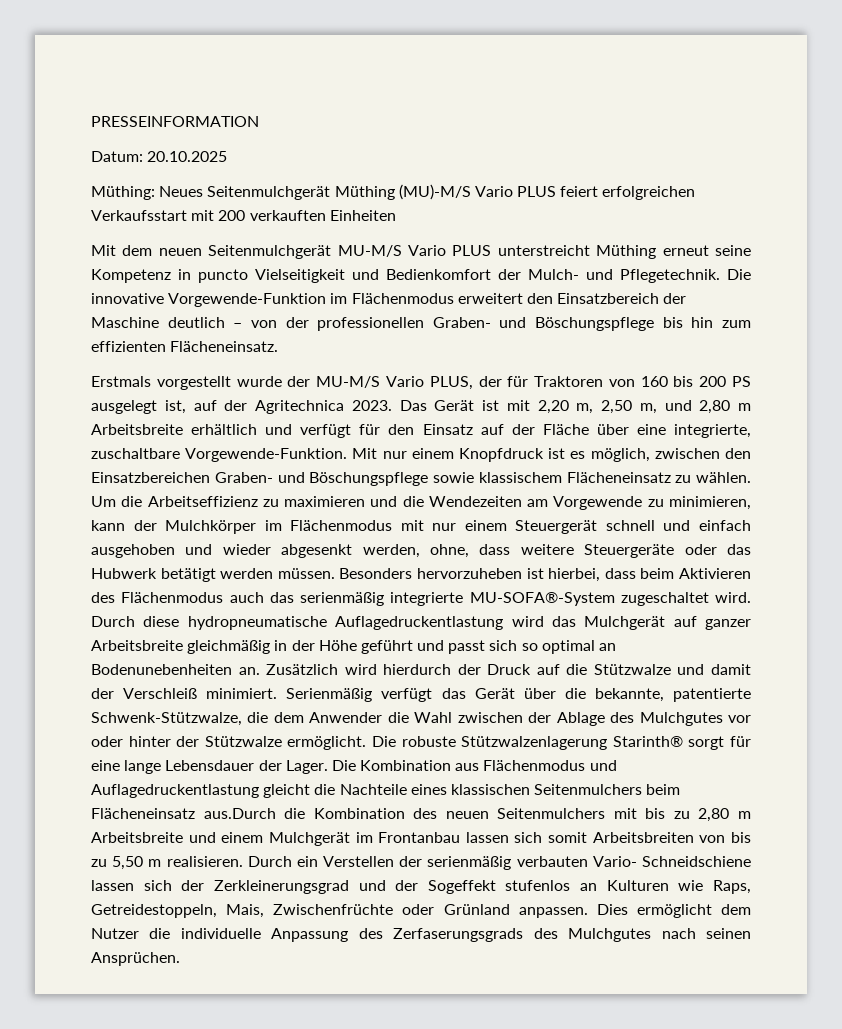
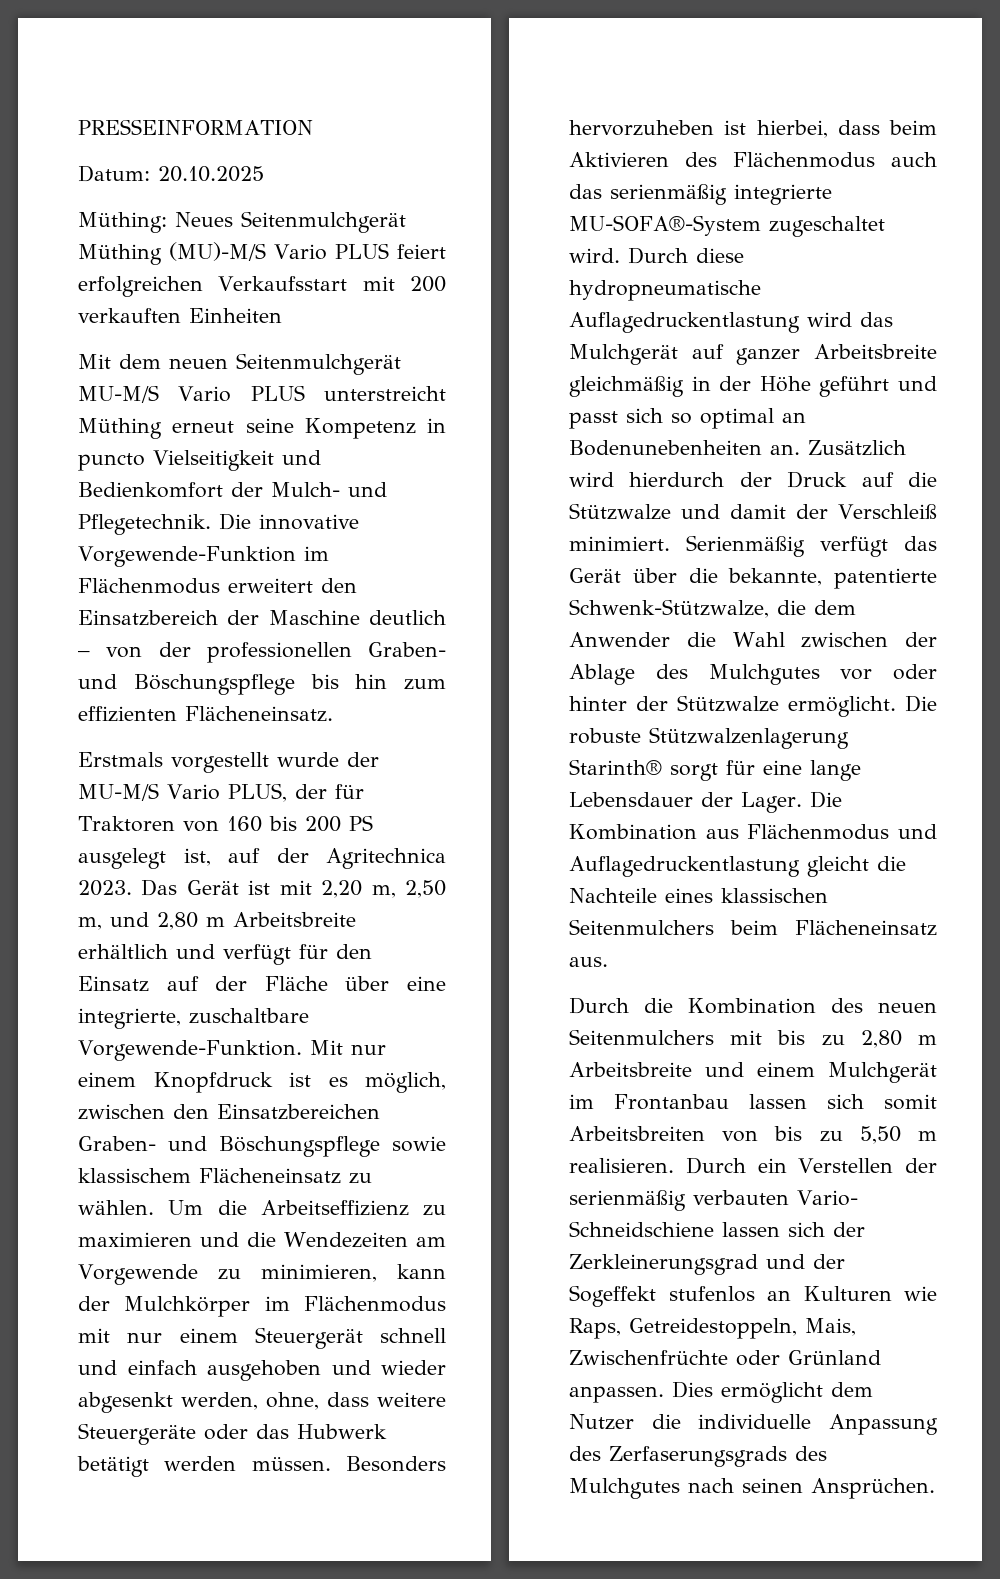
[203,808,276,819] aus.Durch -> [569,957,608,967] [569,997,629,1014] aus. // Durch

